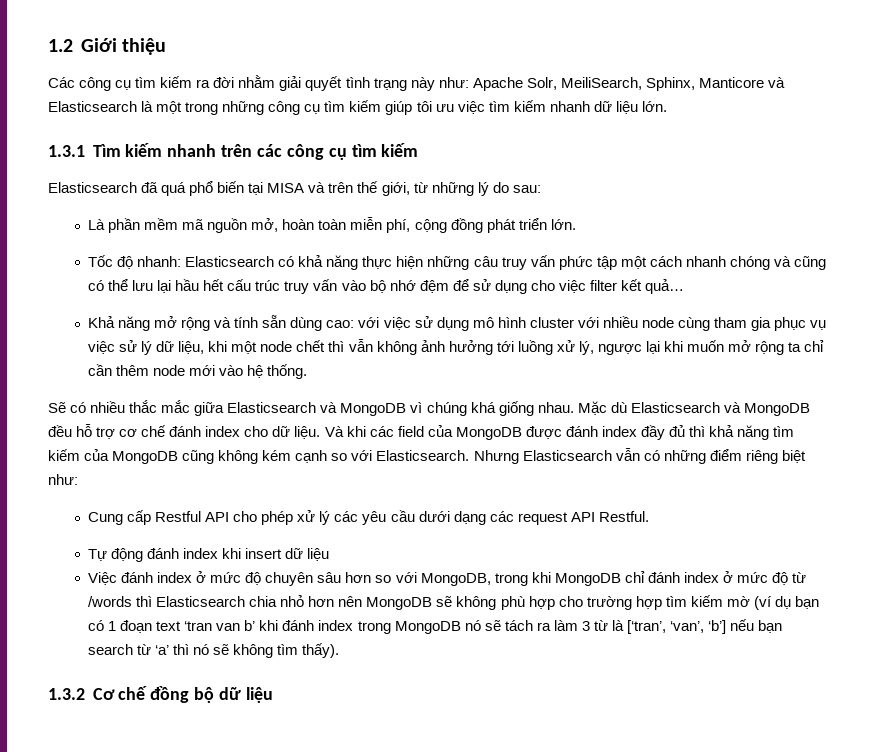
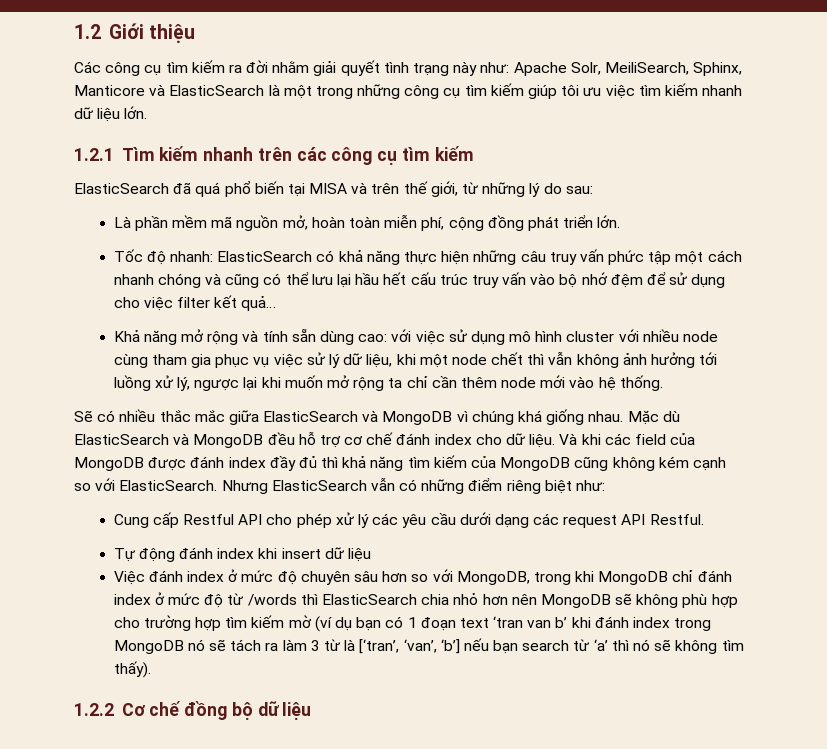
[48,101,137,112] Elasticsearch -> [169,85,265,96] ElasticSearch
[48,145,85,157] 1.3.1 -> [74,148,114,161] 1.2.1
[48,182,137,193] Elasticsearch -> [74,183,169,194] ElasticSearch
[185,256,275,267] Elasticsearch -> [217,251,313,262] ElasticSearch
[227,402,317,413] Elasticsearch -> [263,411,359,422] ElasticSearch
[630,402,720,413] Elasticsearch -> [74,434,169,445] ElasticSearch
[376,450,612,464] Elasticsearch. Nhưng Elasticsearch -> [119,480,367,494] ElasticSearch. Nhưng ElasticSearch
[156,596,246,607] Elasticsearch -> [322,594,418,605] ElasticSearch
[48,688,85,700] 1.3.2 -> [74,703,114,716] 1.2.2

